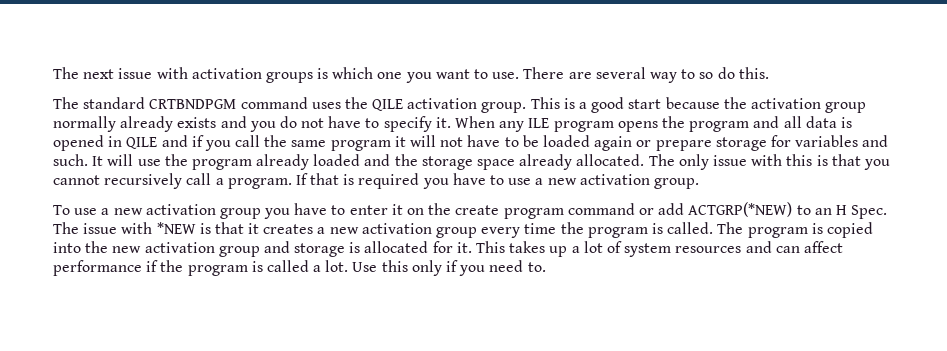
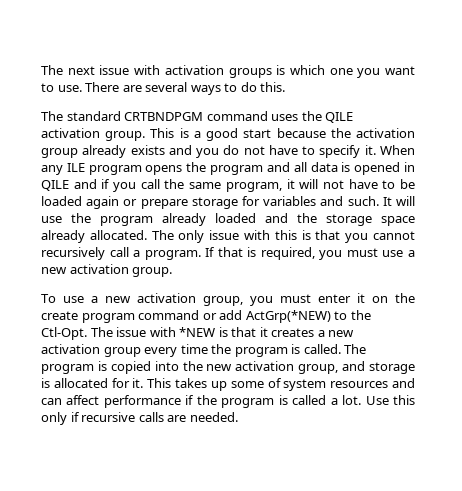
[649,69,714,83] way to so -> [190,83,238,95] ways to
[53,116,116,132] normally -> (78, 153) none
[330,140,391,151] program -> [225,182,282,192] program,
[358,173,505,189] required you have to -> [260,247,378,260] required, you must
[219,203,346,219] group you have to -> [203,294,311,306] group, you must
[688,202,888,219] ACTGRP(*NEW) to an H Spec. -> [245,310,371,323] [41,327,87,340] ActGrp(*NEW) to the Ctl-Opt.
[218,246,260,257] group -> [298,364,339,374] group,
[571,241,603,253] a lot -> [230,381,264,388] some
[459,260,546,276] you need to. -> [81,412,238,422] recursive calls are needed.

